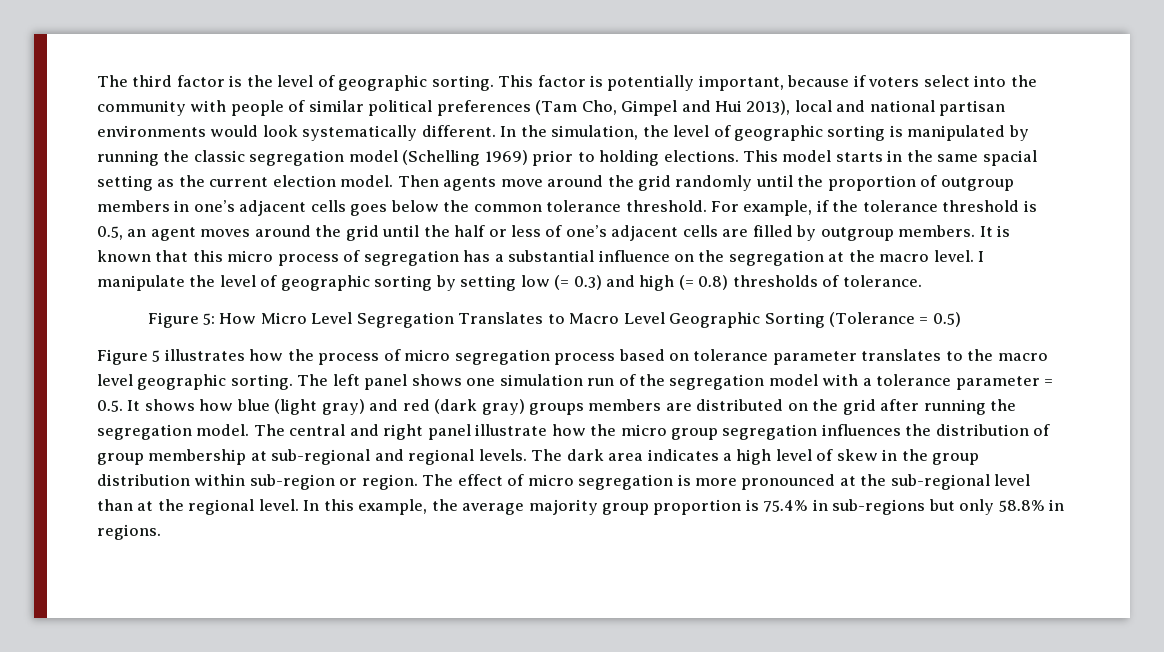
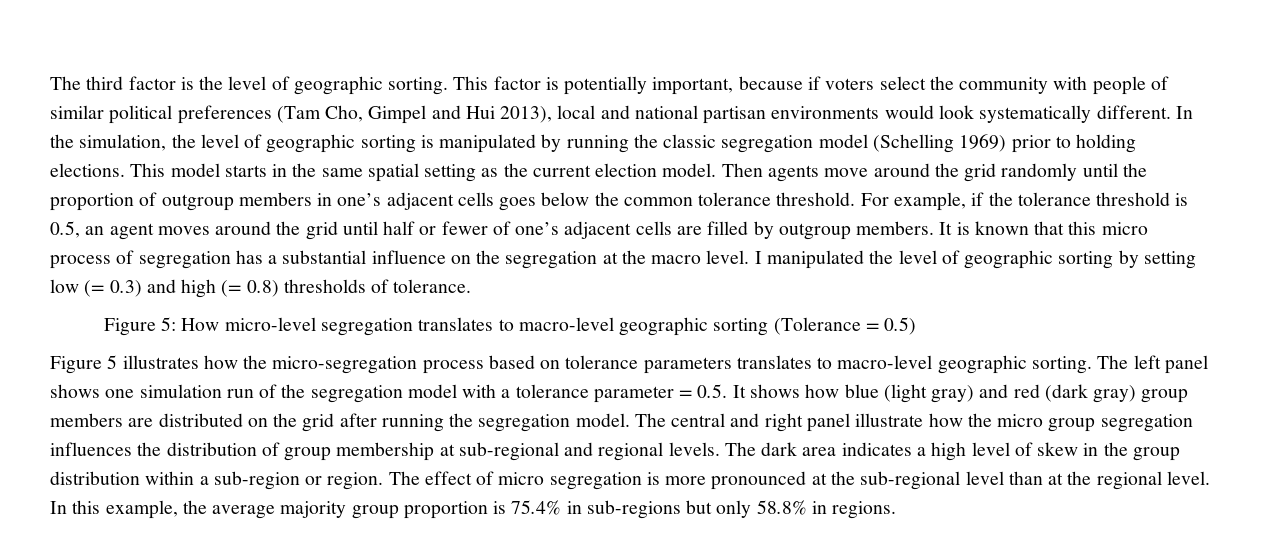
[974,75,1007,87] into -> (926, 83) none
[982,150,1037,166] spacial -> [367,163,419,182] spatial
[423,225,450,237] the -> (378, 228) none
[511,225,542,237] less -> [441,221,488,235] fewer
[97,275,185,291] manipulate -> [766,250,864,269] manipulated
[260,312,825,328] Micro Level Segregation Translates to Macro Level Geographic Sorting -> [224,317,769,336] micro-level segregation translates to macro-level geographic sorting
[318,349,550,365] process of micro segregation -> [272,356,418,374] micro-segregation
[772,349,1048,365] [97,374,133,386] parameter translates to the macro level -> [643,355,933,374] parameters translates to macro-level
[529,403,585,415] groups -> [1141,389,1189,403] group
(246, 480) none -> [199,476,209,485] a

